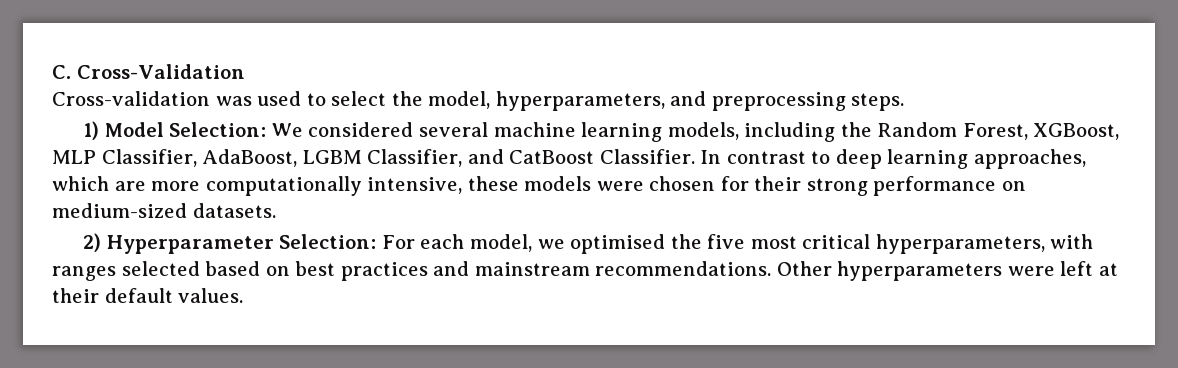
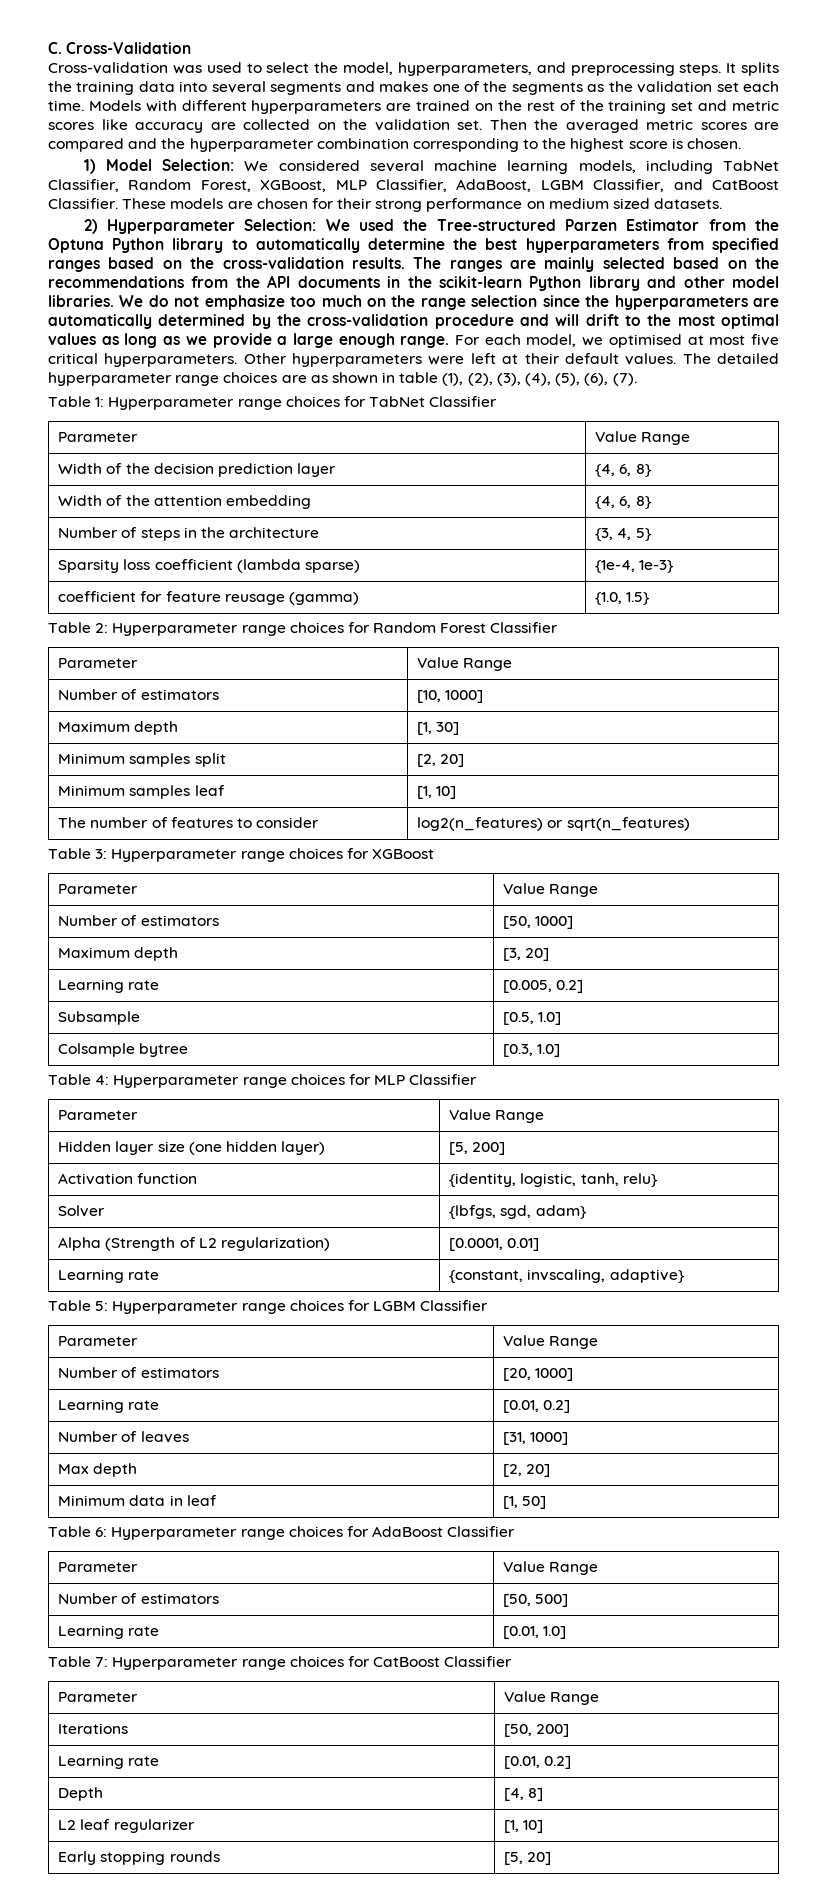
(905, 102) none -> [726,62,780,76] [48,81,779,95] [48,100,780,114] [48,119,779,133] [48,138,742,152] It splits the training data into several segments and makes one of the segments as the validation set each time. Models with different hyperparameters are trained on the rest of the training set and metric scores like accuracy are collected on the validation set. Then the averaged metric scores are compared and the hyperparameter combination corresponding to the highest score is chosen.
[840,122,872,137] the -> [723,160,780,171] [48,179,119,192] TabNet Classifier,
[700,149,1086,169] [52,176,644,196] In contrast to deep learning approaches, which are more computationally intensive, these models were -> [122,198,253,209] These models are
[52,203,187,218] medium-sized -> [548,198,651,209] medium sized
(377, 241) none -> [325,219,779,231] [48,238,779,253] [48,257,779,272] [48,275,779,291] [48,295,780,310] [48,314,780,329] [48,333,450,348] We used the Tree-structured Parzen Estimator from the Optuna Python library to automatically determine the best hyperparameters from specified ranges based on the cross-validation results. The ranges are mainly selected based on the recommendations from the API documents in the scikit-learn Python library and other model libraries. We do not emphasize too much on the range selection since the hyperparameters are automatically determined by the cross-validation procedure and will drift to the most optimal values as long as we provide a large enough range.
[670,234,1094,254] [52,261,772,281] the five most critical hyperparameters, with ranges selected based on best practices and mainstream recommendations. -> [687,334,780,346] [48,353,238,367] at most five critical hyperparameters.
(244, 295) none -> [682,353,779,364] [48,372,637,386] [48,396,498,410] [58,432,139,442] [595,431,691,445] [58,463,337,477] [595,464,652,477] [58,495,311,509] [595,496,652,509] [58,527,320,541] [595,528,652,541] [58,559,360,573] [595,560,675,573] [58,591,359,605] [595,592,651,605] [48,622,559,636] [58,658,139,668] [417,657,513,671] [58,689,219,700] [417,690,484,703] [58,721,179,735] [417,722,460,735] [58,753,226,767] [417,754,465,767] [58,785,225,799] [417,786,457,799] [58,817,320,828] [417,817,690,831] [48,848,435,862] [58,884,139,894] [503,883,599,897] [58,915,219,926] [503,916,574,929] [58,947,179,961] [503,948,550,961] [58,979,160,993] [503,980,584,993] [58,1011,141,1025] [503,1012,562,1025] [58,1043,189,1057] [503,1044,561,1057] [48,1074,478,1088] [58,1110,139,1120] [449,1109,545,1123] [58,1141,326,1155] [449,1142,506,1155] [58,1173,198,1185] [449,1173,658,1187] [58,1205,106,1217] [449,1205,587,1219] [58,1237,330,1251] [449,1238,540,1251] [58,1269,160,1283] [449,1269,685,1283] [48,1300,489,1314] [58,1336,139,1346] [503,1335,599,1349] [58,1367,219,1378] [503,1368,574,1381] [58,1399,160,1413] [503,1400,571,1413] [58,1431,189,1443] [503,1432,569,1445] [58,1463,138,1477] [503,1464,551,1477] [58,1495,217,1506] [503,1496,547,1509] [48,1526,516,1540] [58,1562,139,1572] [503,1561,599,1575] [58,1593,219,1604] [503,1594,569,1607] [58,1625,160,1639] [503,1626,567,1639] [48,1656,513,1670] [58,1692,139,1702] [504,1691,600,1705] [58,1723,129,1734] [504,1724,570,1737] [58,1755,160,1769] [504,1756,572,1769] [58,1787,104,1801] [504,1788,544,1801] [58,1819,195,1833] [504,1820,544,1833] [58,1851,220,1865] [504,1852,552,1865] The detailed hyperparameter range choices are as shown in table (1), (2), (3), (4), (5), (6), (7). // Table 1: Hyperparameter range choices for TabNet Classifier // Parameter | Value Range // Width of the decision prediction layer | {4, 6, 8} // Width of the attention embedding | {4, 6, 8} // Number of steps in the architecture | {3, 4, 5} // Sparsity loss coefficient (lambda sparse) | {1e-4, 1e-3} // coefficient for feature reusage (gamma) | {1.0, 1.5} // Table 2: Hyperparameter range choices for Random Forest Classifier // Parameter | Value Range // Number of estimators | [10, 1000] // Maximum depth | [1, 30] // Minimum samples split | [2, 20] // Minimum samples leaf | [1, 10] // The number of features to consider | log2(n_features) or sqrt(n_features) // Table 3: Hyperparameter range choices for XGBoost // Parameter | Value Range // Number of estimators | [50, 1000] // Maximum depth | [3, 20] // Learning rate | [0.005, 0.2] // Subsample | [0.5, 1.0] // Colsample bytree | [0.3, 1.0] // Table 4: Hyperparameter range choices for MLP Classifier // Parameter | Value Range // Hidden layer size (one hidden layer) | [5, 200] // Activation function | {identity, logistic, tanh, relu} // Solver | {lbfgs, sgd, adam} // Alpha (Strength of L2 regularization) | [0.0001, 0.01] // Learning rate | {constant, invscaling, adaptive} // Table 5: Hyperparameter range choices for LGBM Classifier // Parameter | Value Range // Number of estimators | [20, 1000] // Learning rate | [0.01, 0.2] // Number of leaves | [31, 1000] // Max depth | [2, 20] // Minimum data in leaf | [1, 50] // Table 6: Hyperparameter range choices for AdaBoost Classifier // Parameter | Value Range // Number of estimators | [50, 500] // Learning rate | [0.01, 1.0] // Table 7: Hyperparameter range choices for CatBoost Classifier // Parameter | Value Range // Iterations | [50, 200] // Learning rate | [0.01, 0.2] // Depth | [4, 8] // L2 leaf regularizer | [1, 10] // Early stopping rounds | [5, 20]

